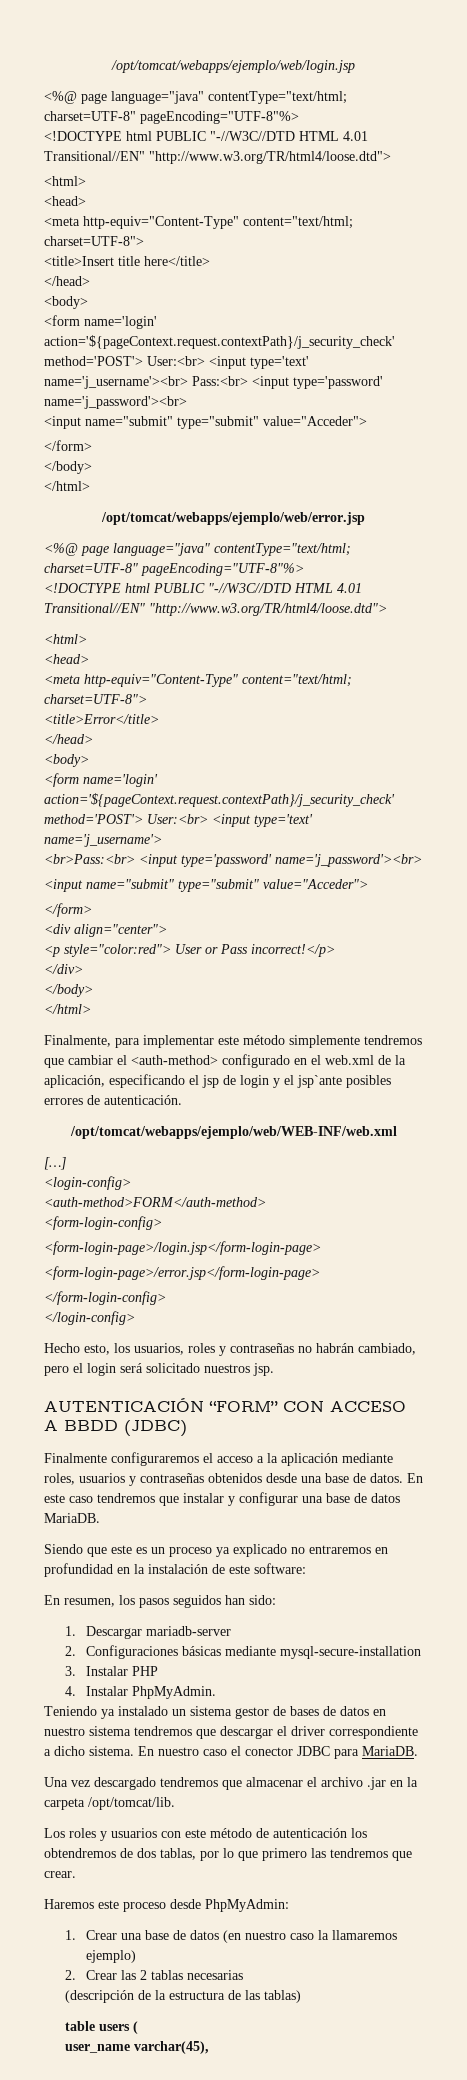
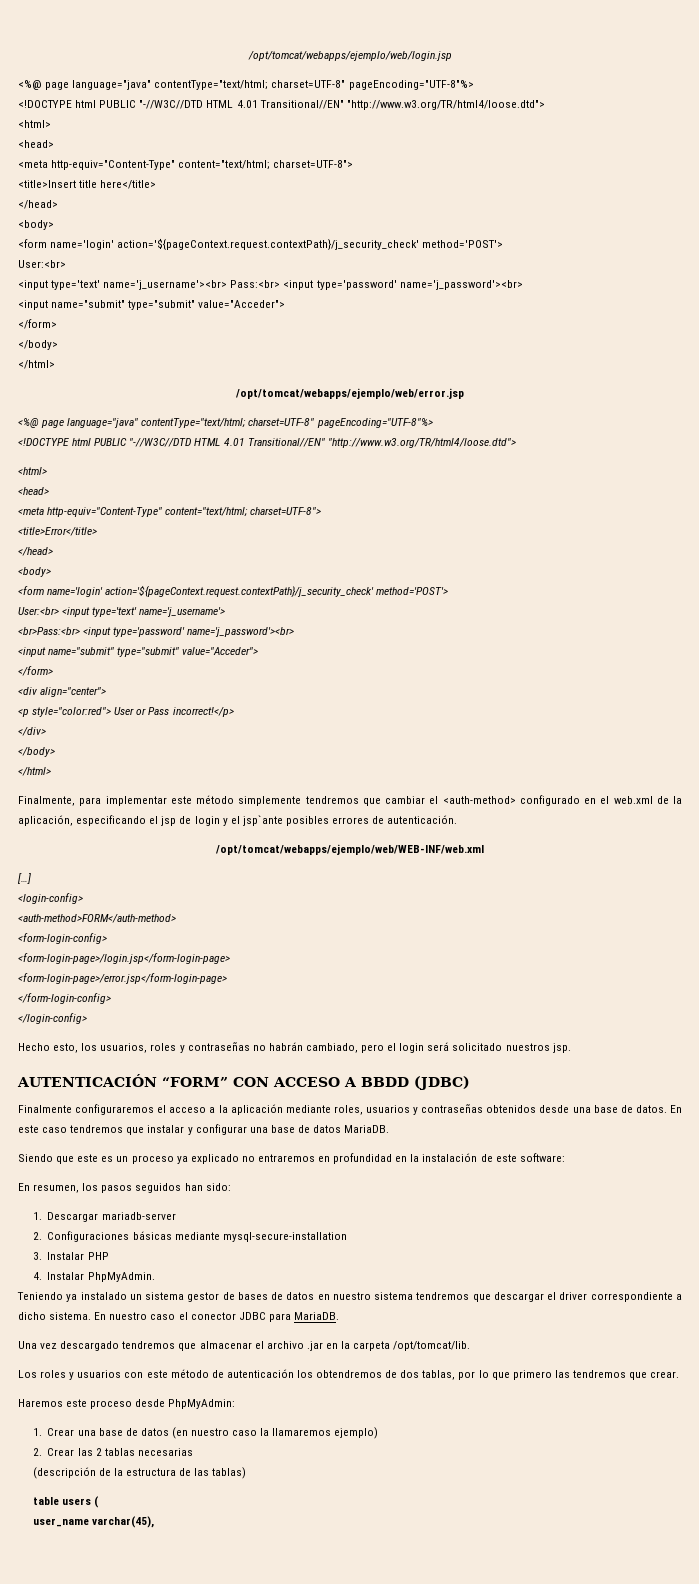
[147,356,205,366] User:<br> -> [18,260,66,268] // User:<br> //
(143, 819) none -> (449, 591) //

